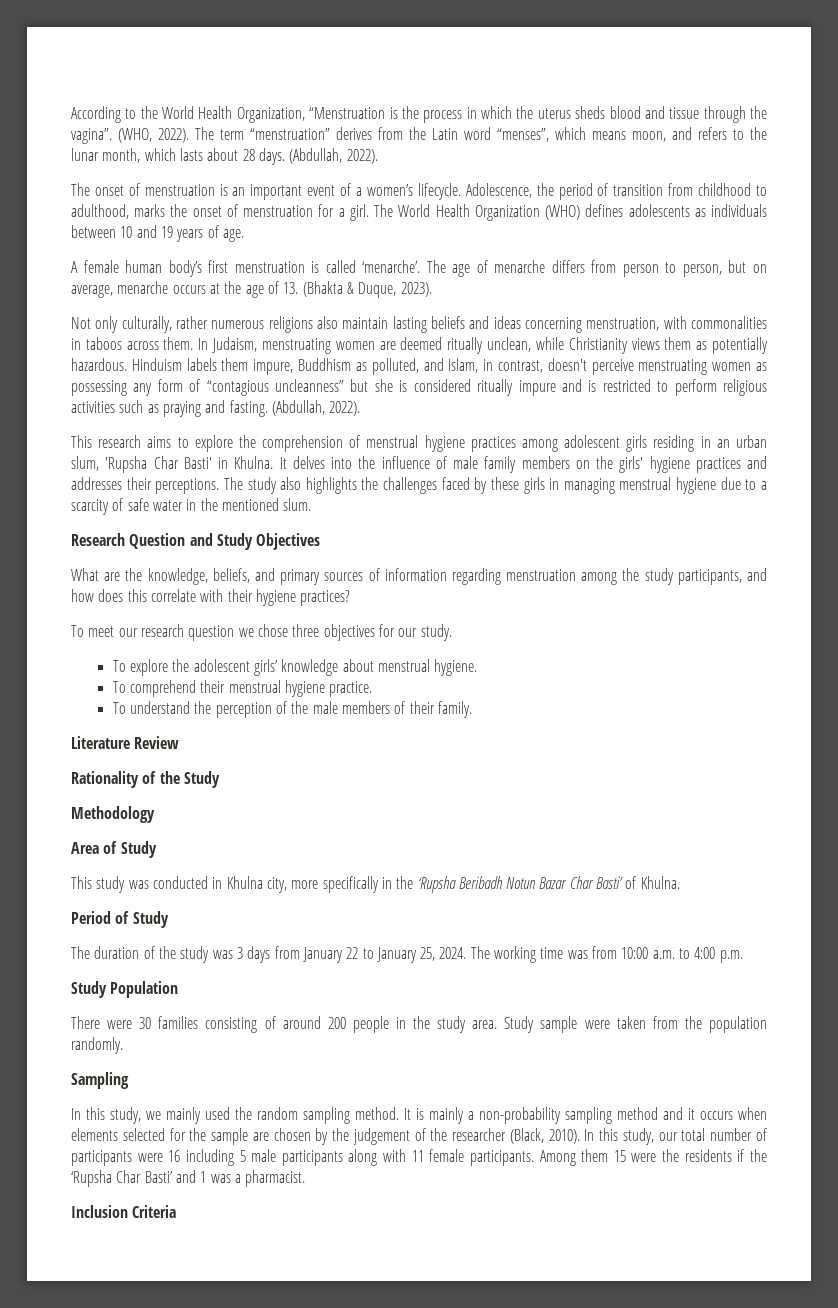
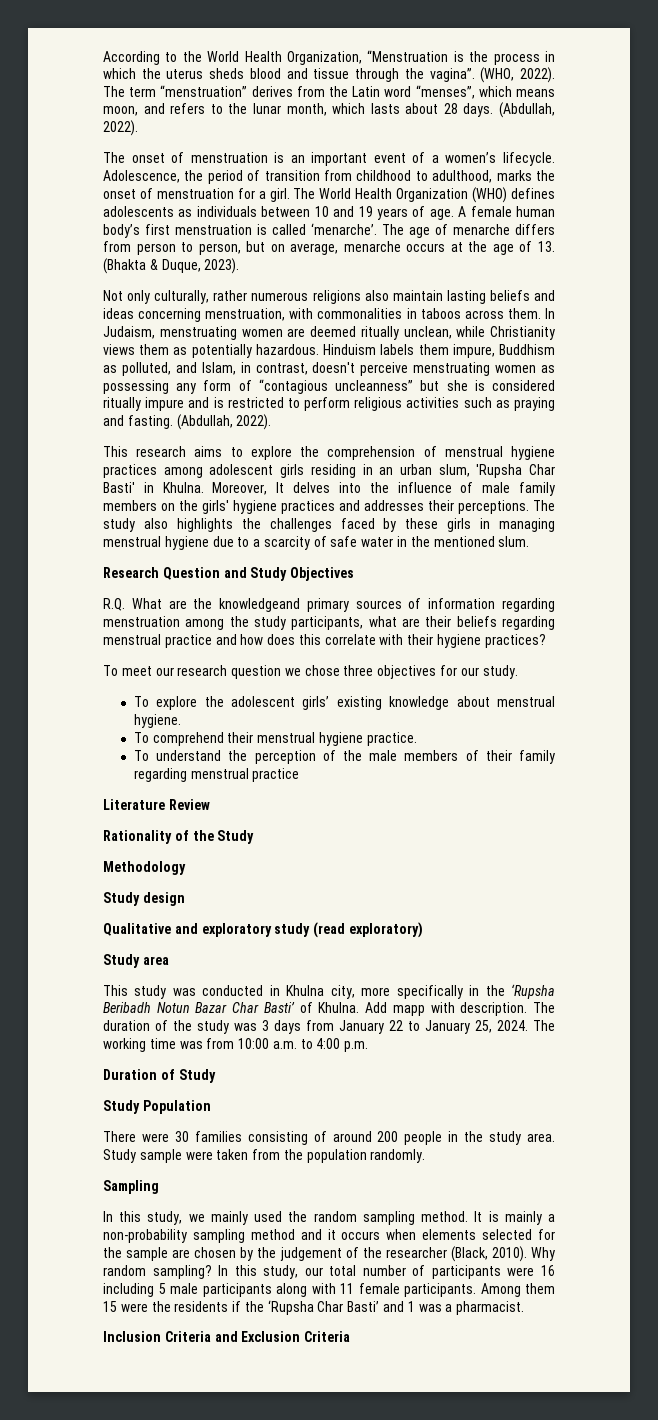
(244, 235) // -> (454, 214) none
(274, 462) none -> [212,482,268,495] Moreover,
(321, 541) none -> [103,598,125,611] R.Q.
[147,568,275,585] knowledge, beliefs, and -> [219,598,301,612] knowledgeand
(742, 577) none -> [368,616,555,630] [103,634,212,648] what are their beliefs regarding menstrual practice
(279, 667) none -> [336,696,382,710] existing
[438,701,473,718] family. -> [519,750,555,764] [133,768,300,782] family regarding menstrual practice
[71,841,157,858] Area of Study -> [103,892,185,906] [103,922,423,938] [103,954,169,968] Study design // Qualitative and exploratory study (read exploratory) // Study area
[71,911,169,928] // Period of Study // -> [365,1002,528,1016] Add mapp with description.
(743, 956) none -> [103,1069,216,1083] // Duration of Study
(580, 1136) none -> [531,1247,555,1261] [103,1265,212,1279] Why random sampling?
(177, 1211) none -> [214,1331,351,1342] and Exclusion Criteria

